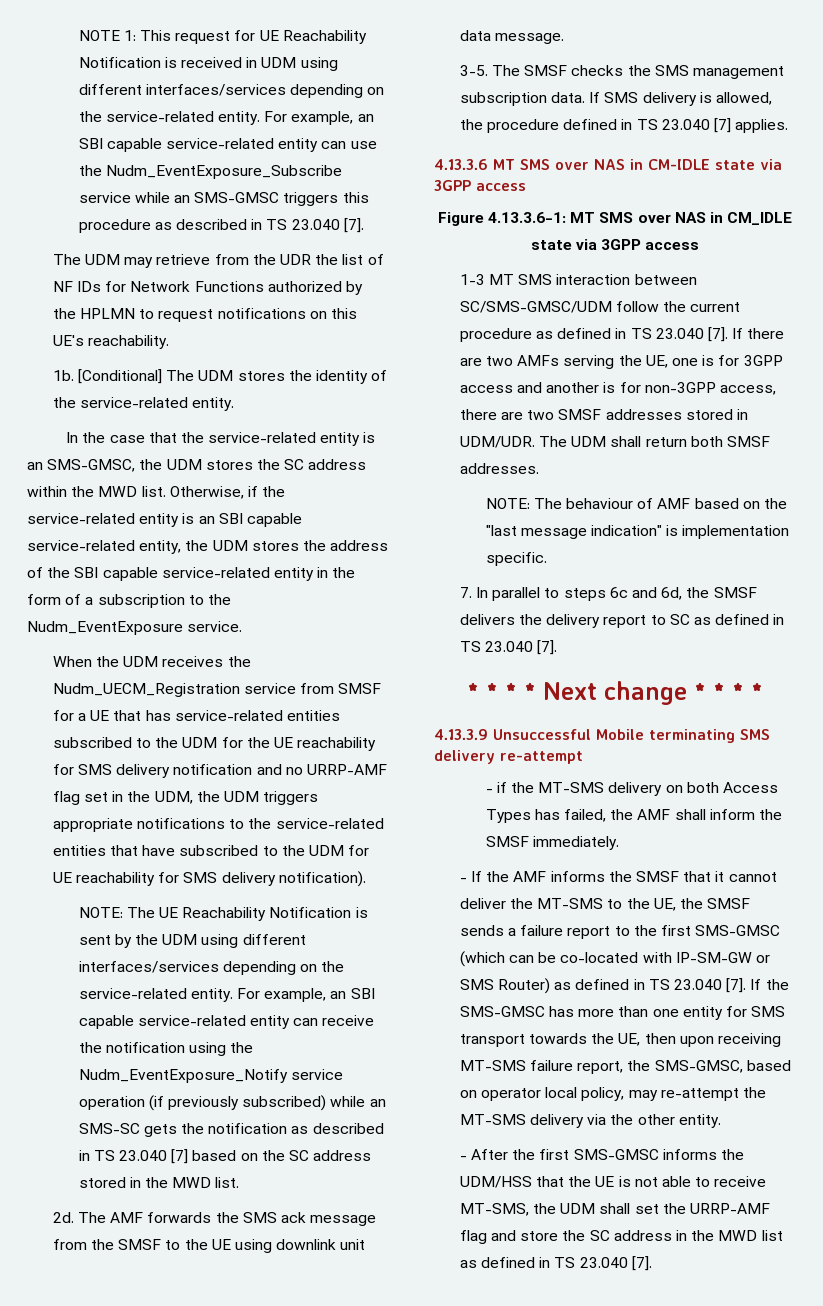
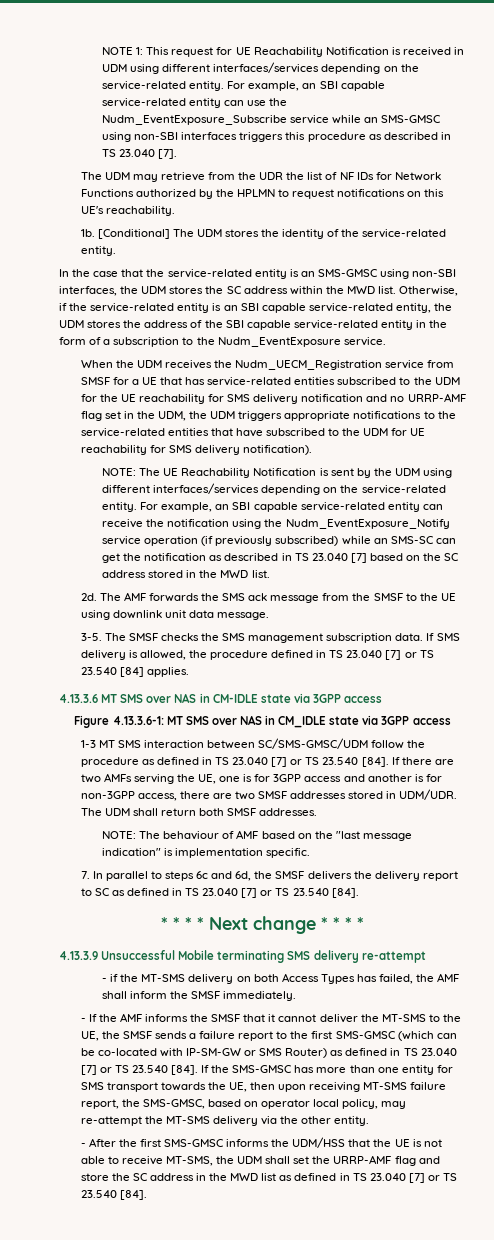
(280, 197) none -> [102,132,238,142] using non-SBI interfaces
[47,459,136,472] SMS-GMSC, -> [317,269,457,279] [59,286,117,296] SMS-GMSC using non-SBI interfaces,
[143,1124,177,1137] gets -> [435,538,456,544] [102,553,121,563] can get
(731, 125) none -> [404,650,434,658] [80,667,144,677] or TS 23.540 [84]
[690,302,741,312] current -> (426, 744) none
[707,327,728,342] [7]. -> [271,757,389,767] [7] or TS 23.540 [84].
[537,640,558,655] [7]. -> [241,888,359,898] [7] or TS 23.540 [84].
[726,978,747,993] [7]. -> [80,1065,198,1075] [7] or TS 23.540 [84].
[631,1256,652,1271] [7]. -> [408,1173,458,1183] [80,1190,147,1200] [7] or TS 23.540 [84].

